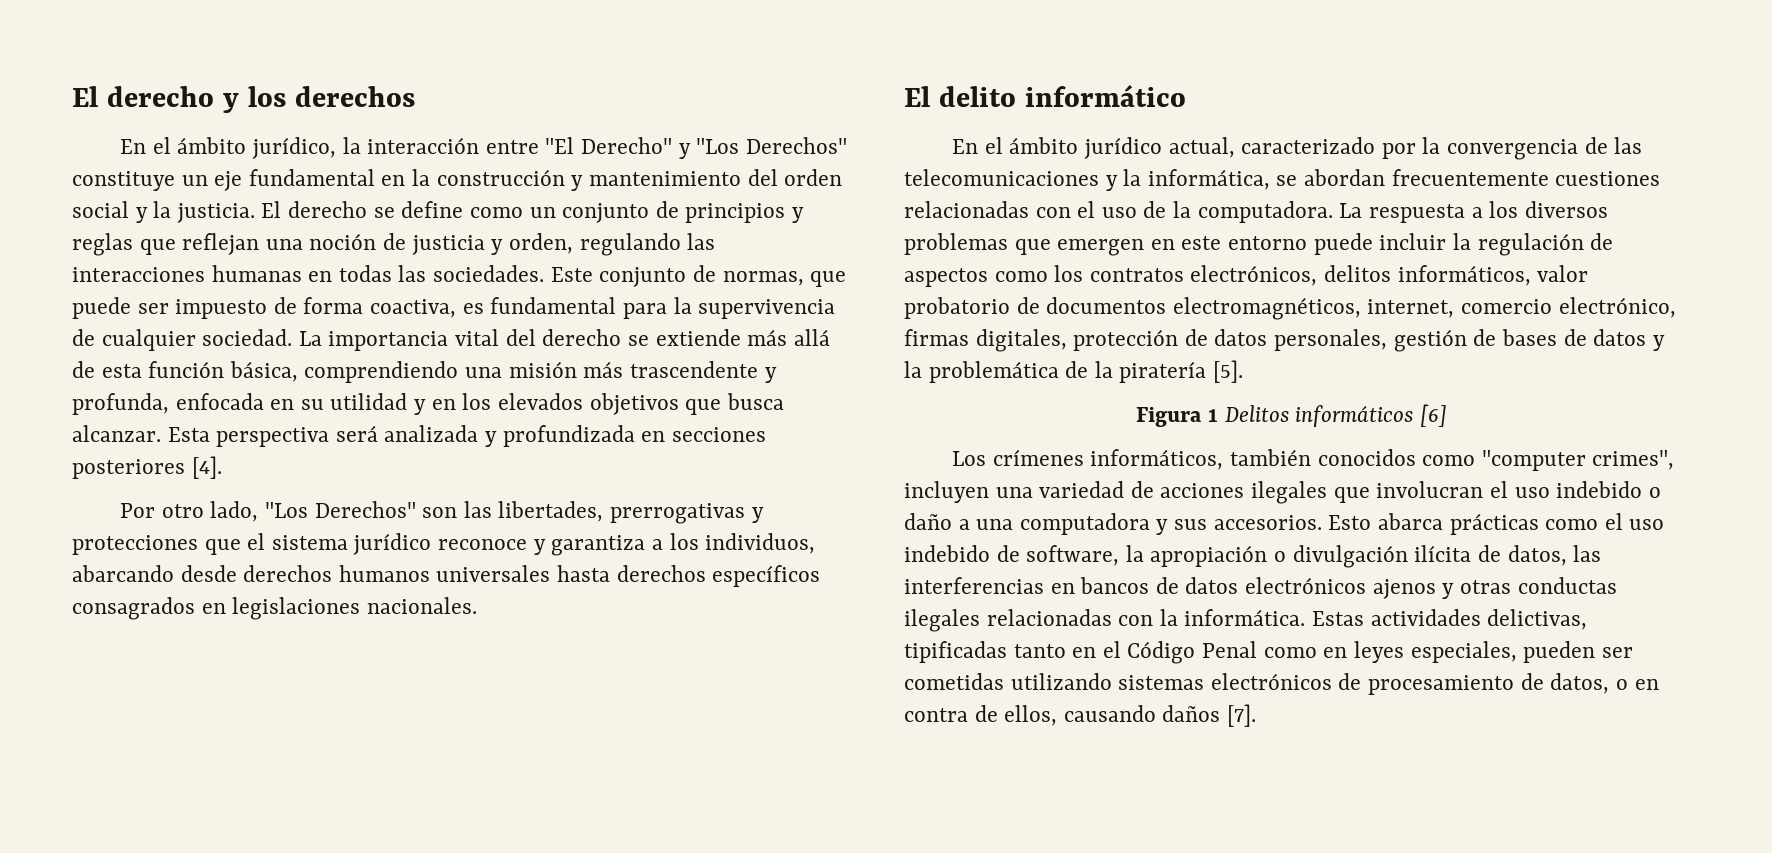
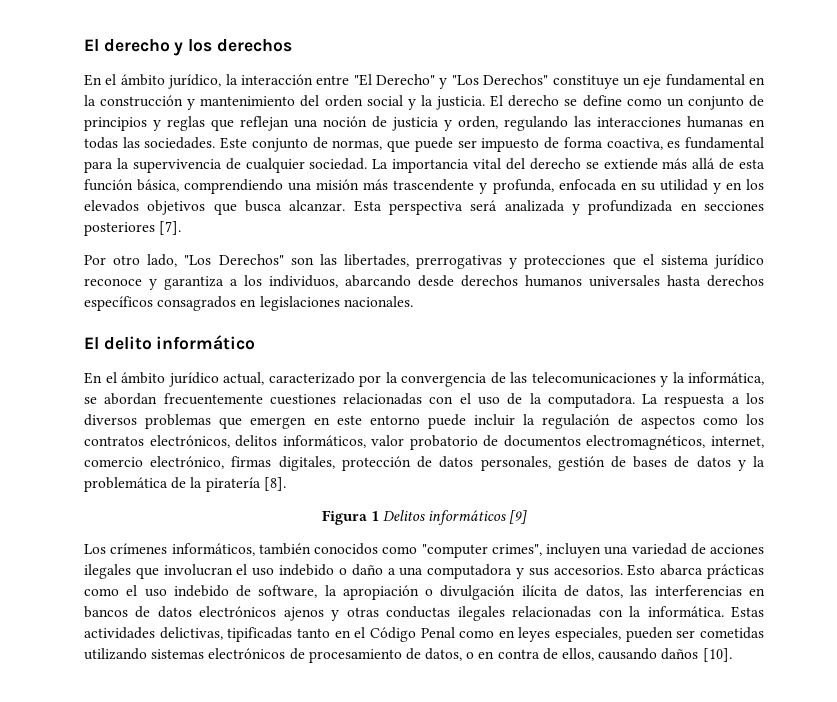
[191,456,222,479] [4]. -> [159,221,182,235] [7].
[1213,360,1244,383] [5]. -> [263,477,286,491] [8].
[1419,404,1447,427] [6] -> [509,510,528,524] [9]
[1227,704,1257,727] [7]. -> [702,648,732,662] [10].

